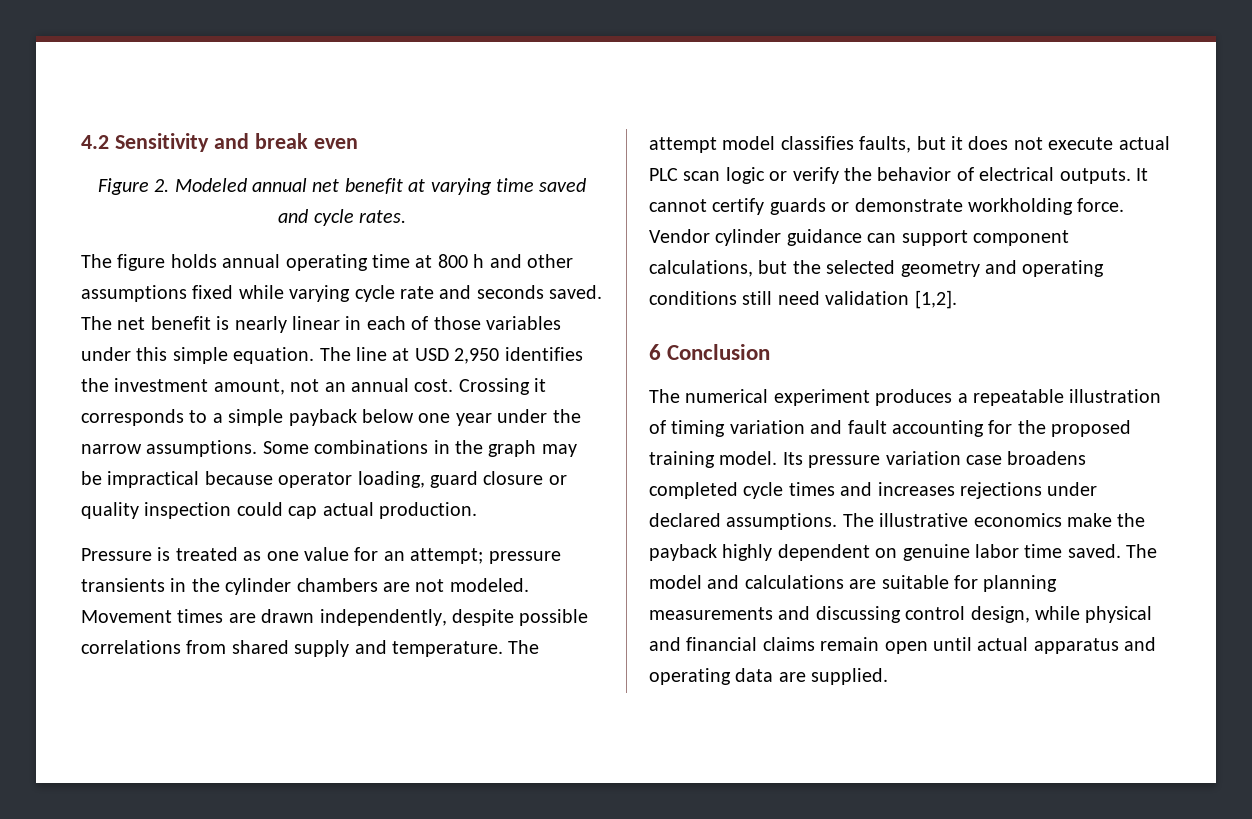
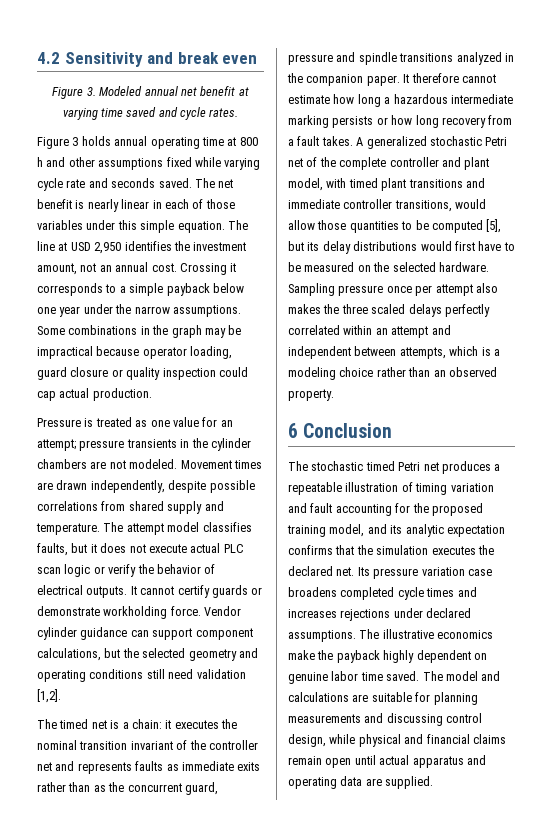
[154,179,170,192] 2. -> [86,87,96,96] 3.
[81,254,166,271] The figure -> [37,137,79,149] Figure 3
(957, 299) none -> [37,719,237,729] [37,740,258,750] [37,761,261,774] [37,782,218,795] [288,52,514,65] [287,73,496,86] [288,94,513,107] [288,115,513,128] [288,136,508,149] [288,157,490,170] [288,178,485,191] [288,199,487,212] [288,219,502,233] [288,241,515,254] [288,262,489,272] [288,283,498,296] [288,304,490,317] [288,325,451,338] [288,346,500,359] [288,367,497,380] [288,389,334,401] // The timed net is a chain: it executes the nominal transition invariant of the controller net and represents faults as immediate exits rather than as the concurrent guard, pressure and spindle transitions analyzed in the companion paper. It therefore cannot estimate how long a hazardous intermediate marking persists or how long recovery from a fault takes. A generalized stochastic Petri net of the complete controller and plant model, with timed plant transitions and immediate controller transitions, would allow those quantities to be computed [5], but its delay distributions would first have to be measured on the selected hardware. Sampling pressure once per attempt also makes the three scaled delays perfectly correlated within an attempt and independent between attempts, which is a modeling choice rather than an observed property.
[685,389,870,406] numerical experiment -> [311,461,439,471] stochastic timed Petri net
[719,451,778,465] model. -> [329,524,505,537] [288,545,494,555] [288,566,355,576] model, and its analytic expectation confirms that the simulation executes the declared net.

